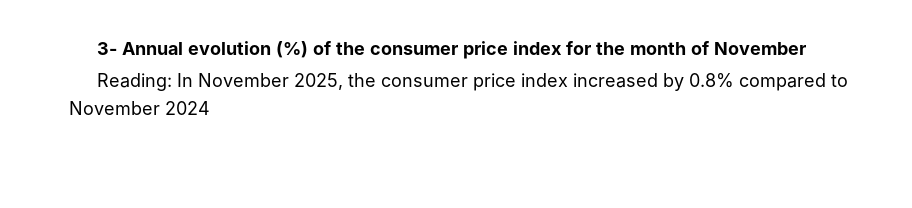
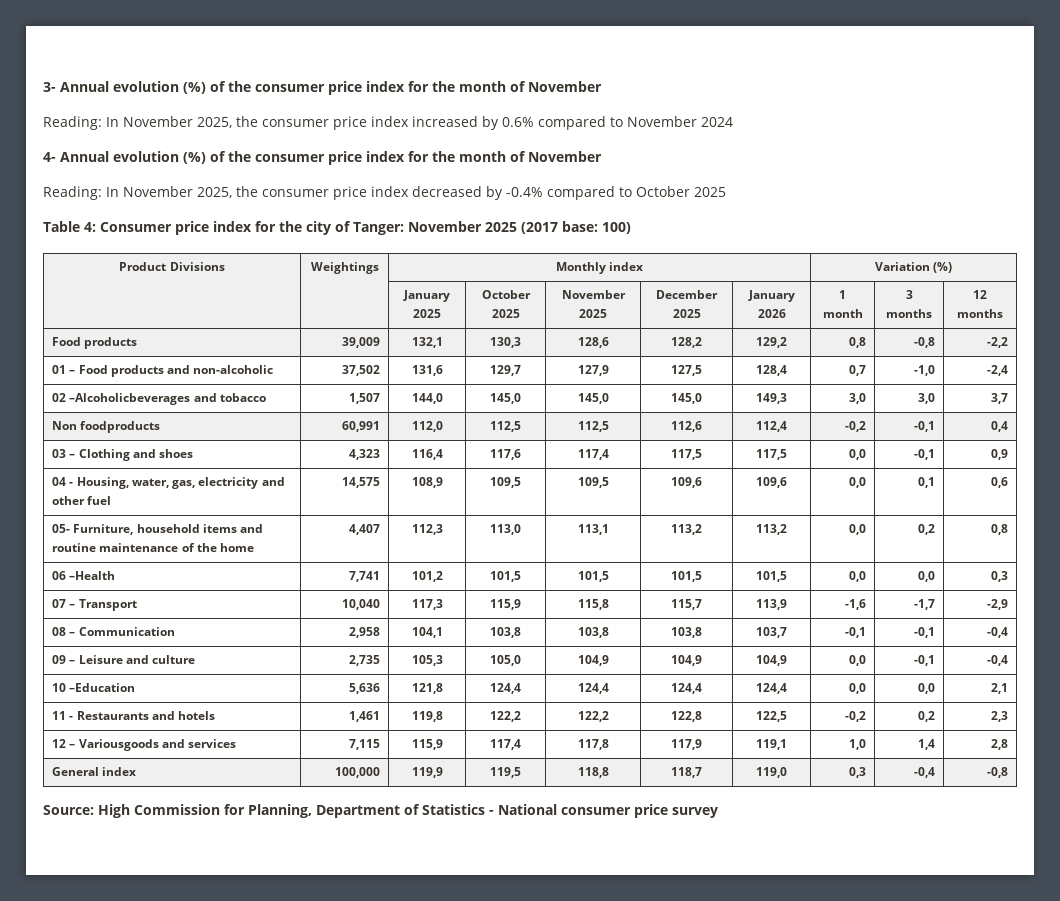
[688,73,734,88] 0.8% -> [502,117,534,127] 0.6%
(210, 108) none -> [43,151,602,165] [43,186,726,200] [43,221,631,235] [119,262,225,271] [310,262,379,274] [555,262,644,274] [874,262,953,273] [403,290,450,302] [413,309,441,318] [481,290,531,299] [491,309,520,318] [561,290,626,299] [579,309,607,318] [656,290,718,299] [672,309,701,318] [747,290,795,302] [757,309,786,318] [839,290,846,299] [822,309,863,318] [905,290,913,299] [886,309,932,318] [973,290,987,299] [957,309,1003,318] [52,337,138,349] [341,337,380,348] [411,337,443,348] [490,337,521,348] [577,337,609,348] [671,337,702,348] [756,337,787,348] [848,337,866,348] [913,337,935,348] [986,337,1008,348] [52,365,274,377] [341,365,380,376] [411,365,443,376] [490,365,521,376] [577,365,609,376] [671,365,702,376] [756,365,787,376] [848,365,866,376] [913,365,935,376] [986,365,1008,376] [52,393,266,405] [348,393,380,404] [411,393,443,404] [490,393,521,404] [577,393,609,404] [671,393,702,404] [756,393,787,404] [848,393,866,404] [917,393,935,404] [990,393,1008,404] [52,421,161,433] [341,421,380,432] [411,421,443,432] [490,421,521,432] [577,421,609,432] [671,421,702,432] [756,421,787,432] [844,421,866,432] [913,421,935,432] [990,421,1008,432] [52,449,194,461] [348,449,380,460] [411,449,443,460] [490,449,521,460] [577,449,609,460] [671,449,702,460] [756,449,787,460] [848,449,866,460] [913,449,935,460] [990,449,1008,460] [52,477,285,489] [52,496,112,505] [341,477,380,488] [411,477,443,488] [490,477,521,488] [577,477,609,488] [671,477,702,488] [756,477,787,488] [848,477,866,488] [917,477,935,488] [990,477,1008,488] [52,524,264,535] [52,543,255,552] [348,524,380,535] [411,524,443,535] [490,524,521,535] [577,524,609,535] [671,524,702,535] [756,524,787,535] [848,524,866,535] [917,524,935,535] [990,524,1008,535] [52,571,116,580] [348,571,380,582] [411,571,443,582] [490,571,521,582] [577,571,609,582] [671,571,702,582] [756,571,787,582] [848,571,866,582] [917,571,935,582] [990,571,1008,582] [52,599,137,611] [341,599,380,610] [411,599,443,610] [490,599,521,610] [577,599,609,610] [671,599,702,610] [756,599,787,610] [844,599,866,610] [913,599,935,610] [986,599,1008,610] [52,627,175,636] [348,627,380,638] [411,627,443,638] [490,627,521,638] [577,627,609,638] [671,627,702,638] [756,627,787,638] [844,627,866,638] [913,627,935,638] [986,627,1008,638] [52,655,196,664] [348,655,380,666] [411,655,443,666] [490,655,521,666] [577,655,609,666] [671,655,702,666] [756,655,787,666] [848,655,866,666] [913,655,935,666] [986,655,1008,666] [52,683,136,692] [348,683,380,694] [411,683,443,694] [490,683,521,694] [577,683,609,694] [671,683,702,694] [756,683,787,694] [848,683,866,694] [917,683,935,694] [990,683,1008,694] [52,711,216,720] [348,711,380,722] [411,711,443,722] [490,711,521,722] [577,711,609,722] [671,711,702,722] [756,711,787,722] [844,711,866,722] [917,711,935,722] [990,711,1008,722] [52,739,237,751] [348,739,380,750] [411,739,443,750] [490,739,521,750] [577,739,609,750] [671,739,702,750] [756,739,787,750] [848,739,866,750] [917,739,935,750] [990,739,1008,750] [52,767,137,776] [334,767,380,778] [411,767,443,778] [490,767,521,778] [577,767,609,778] [671,767,702,778] [756,767,787,778] [848,767,866,778] [913,767,935,778] [986,767,1008,778] [43,804,718,818] // 4- Annual evolution (%) of the consumer price index for the month of November // Reading: In November 2025, the consumer price index decreased by -0.4% compared to October 2025 // Table 4: Consumer price index for the city of Tanger: November 2025 (2017 base: 100) // Product Divisions | Weightings | Monthly index | Variation (%) // | | January 2025 | October 2025 | November 2025 | December 2025 | January 2026 | 1 month | 3 months | 12 months // Food products | 39,009 | 132,1 | 130,3 | 128,6 | 128,2 | 129,2 | 0,8 | -0,8 | -2,2 // 01 – Food products and non-alcoholic | 37,502 | 131,6 | 129,7 | 127,9 | 127,5 | 128,4 | 0,7 | -1,0 | -2,4 // 02 –Alcoholicbeverages and tobacco | 1,507 | 144,0 | 145,0 | 145,0 | 145,0 | 149,3 | 3,0 | 3,0 | 3,7 // Non foodproducts | 60,991 | 112,0 | 112,5 | 112,5 | 112,6 | 112,4 | -0,2 | -0,1 | 0,4 // 03 – Clothing and shoes | 4,323 | 116,4 | 117,6 | 117,4 | 117,5 | 117,5 | 0,0 | -0,1 | 0,9 // 04 - Housing, water, gas, electricity and other fuel | 14,575 | 108,9 | 109,5 | 109,5 | 109,6 | 109,6 | 0,0 | 0,1 | 0,6 // 05- Furniture, household items and routine maintenance of the home | 4,407 | 112,3 | 113,0 | 113,1 | 113,2 | 113,2 | 0,0 | 0,2 | 0,8 // 06 –Health | 7,741 | 101,2 | 101,5 | 101,5 | 101,5 | 101,5 | 0,0 | 0,0 | 0,3 // 07 – Transport | 10,040 | 117,3 | 115,9 | 115,8 | 115,7 | 113,9 | -1,6 | -1,7 | -2,9 // 08 – Communication | 2,958 | 104,1 | 103,8 | 103,8 | 103,8 | 103,7 | -0,1 | -0,1 | -0,4 // 09 – Leisure and culture | 2,735 | 105,3 | 105,0 | 104,9 | 104,9 | 104,9 | 0,0 | -0,1 | -0,4 // 10 –Education | 5,636 | 121,8 | 124,4 | 124,4 | 124,4 | 124,4 | 0,0 | 0,0 | 2,1 // 11 - Restaurants and hotels | 1,461 | 119,8 | 122,2 | 122,2 | 122,8 | 122,5 | -0,2 | 0,2 | 2,3 // 12 – Variousgoods and services | 7,115 | 115,9 | 117,4 | 117,8 | 117,9 | 119,1 | 1,0 | 1,4 | 2,8 // General index | 100,000 | 119,9 | 119,5 | 118,8 | 118,7 | 119,0 | 0,3 | -0,4 | -0,8 // Source: High Commission for Planning, Department of Statistics - National consumer price survey

